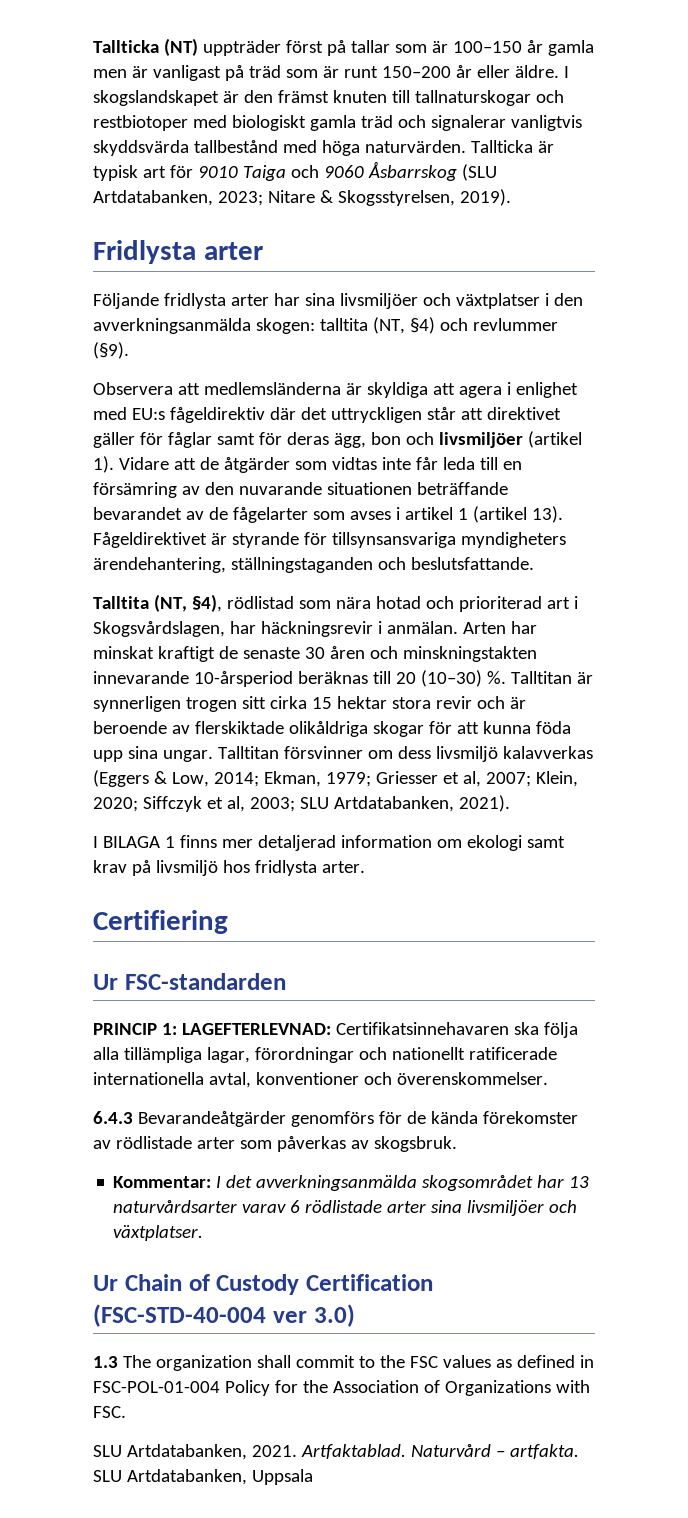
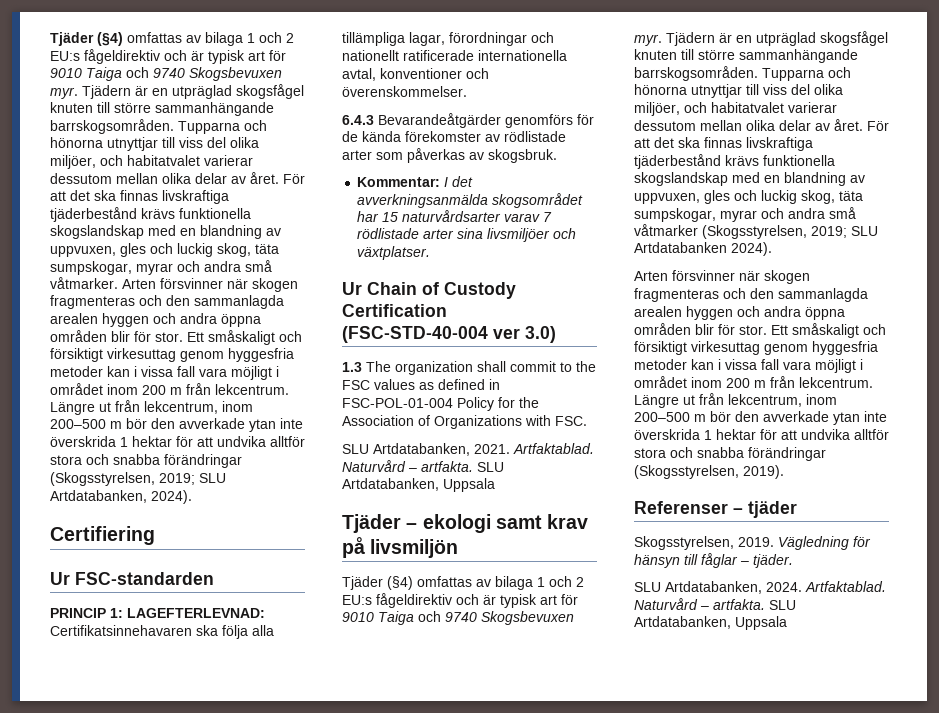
[93,38,594,56] [93,65,569,81] [93,90,564,106] [93,115,582,131] [93,140,554,156] [93,161,497,181] [93,189,511,206] [93,240,263,264] [93,293,583,309] [93,317,558,334] [93,342,129,359] [93,382,578,398] [93,407,561,423] [93,431,582,448] [93,456,522,473] [93,482,508,498] [93,506,563,523] [93,532,566,548] [93,557,534,573] [93,594,578,612] [93,621,537,637] [93,646,537,662] [93,670,593,687] [93,696,526,712] [93,721,571,737] [93,746,593,762] [93,770,578,787] [93,795,510,812] [93,835,565,851] [93,860,365,876] Tallticka (NT) uppträder först på tallar som är 100–150 år gamla men är vanligast på träd som är runt 150–200 år eller äldre. I skogslandskapet är den främst knuten till tallnaturskogar och restbiotoper med biologiskt gamla träd och signalerar vanligtvis skyddsvärda tallbestånd med höga naturvärden. Tallticka är typisk art för 9010 Taiga och 9060 Åsbarrskog (SLU Artdatabanken, 2023; Nitare & Skogsstyrelsen, 2019). // Fridlysta arter // Följande fridlysta arter har sina livsmiljöer och växtplatser i den avverkningsanmälda skogen: talltita (NT, §4) och revlummer (§9). // Observera att medlemsländerna är skyldiga att agera i enlighet med EU:s fågeldirektiv där det uttryckligen står att direktivet gäller för fåglar samt för deras ägg, bon och livsmiljöer (artikel 1). Vidare att de åtgärder som vidtas inte får leda till en försämring av den nuvarande situationen beträffande bevarandet av de fågelarter som avses i artikel 1 (artikel 13). Fågeldirektivet är styrande för tillsynsansvariga myndigheters ärendehantering, ställningstaganden och beslutsfattande. // Talltita (NT, §4), rödlistad som nära hotad och prioriterad art i Skogsvårdslagen, har häckningsrevir i anmälan. Arten har minskat kraftigt de senaste 30 åren och minskningstakten innevarande 10-årsperiod beräknas till 20 (10–30) %. Talltitan är synnerligen trogen sitt cirka 15 hektar stora revir och är beroende av flerskiktade olikåldriga skogar för att kunna föda upp sina ungar. Talltitan försvinner om dess livsmiljö kalavverkas (Eggers & Low, 2014; Ekman, 1979; Griesser et al, 2007; Klein, 2020; Siffczyk et al, 2003; SLU Artdatabanken, 2021). // I BILAGA 1 finns mer detaljerad information om ekologi samt krav på livsmiljö hos fridlysta arter. -> [50,32,294,46] [50,49,286,64] [50,67,282,81] [50,84,304,99] [50,102,274,116] [50,119,267,134] [50,137,259,151] [50,155,253,169] [50,172,305,184] [50,190,229,204] [50,207,251,222] [50,225,281,239] [50,243,279,257] [50,260,272,275] [50,277,298,292] [50,295,284,309] [50,313,261,327] [50,330,302,345] [50,348,294,362] [50,366,279,380] [50,383,289,395] [50,400,253,415] [50,418,303,432] [50,436,305,447] [50,454,242,468] [50,472,226,486] [50,490,192,504] Tjäder (§4) omfattas av bilaga 1 och 2 EU:s fågeldirektiv och är typisk art för 9010 Taiga och 9740 Skogsbevuxen myr. Tjädern är en utpräglad skogsfågel knuten till större sammanhängande barrskogsområden. Tupparna och hönorna utnyttjar till viss del olika miljöer, och habitatvalet varierar dessutom mellan olika delar av året. För att det ska finnas livskraftiga tjäderbestånd krävs funktionella skogslandskap med en blandning av uppvuxen, gles och luckig skog, täta sumpskogar, myrar och andra små våtmarker. Arten försvinner när skogen fragmenteras och den sammanlagda arealen hyggen och andra öppna områden blir för stor. Ett småskaligt och försiktigt virkesuttag genom hyggesfria metoder kan i vissa fall vara möjligt i området inom 200 m från lekcentrum. Längre ut från lekcentrum, inom 200–500 m bör den avverkade ytan inte överskrida 1 hektar för att undvika alltför stora och snabba förändringar (Skogsstyrelsen, 2019; SLU Artdatabanken, 2024).
[569,1176,590,1188] 13 -> [382,212,399,222] 15
[290,1200,301,1213] 6 -> [543,212,553,222] 7
(313, 1477) none -> [342,514,589,533] [342,537,459,558] [342,576,584,590] [342,593,578,608] [342,611,574,625] [634,31,888,46] [634,49,858,63] [634,66,851,81] [634,84,843,98] [634,102,837,116] [634,119,889,131] [634,137,813,151] [634,154,835,169] [634,172,865,186] [634,190,863,204] [634,207,856,222] [634,224,878,239] [634,242,772,256] [634,270,810,284] [634,288,868,302] [634,306,845,320] [634,323,886,338] [634,341,878,355] [634,359,863,373] [634,376,873,388] [634,393,837,408] [634,411,887,425] [634,429,889,440] [634,447,826,461] [634,465,784,479] [634,501,797,518] [634,536,871,550] [634,553,793,568] [634,581,886,594] [634,598,796,610] [634,616,787,630] // Tjäder – ekologi samt krav på livsmiljön // Tjäder (§4) omfattas av bilaga 1 och 2 EU:s fågeldirektiv och är typisk art för 9010 Taiga och 9740 Skogsbevuxen myr. Tjädern är en utpräglad skogsfågel knuten till större sammanhängande barrskogsområden. Tupparna och hönorna utnyttjar till viss del olika miljöer, och habitatvalet varierar dessutom mellan olika delar av året. För att det ska finnas livskraftiga tjäderbestånd krävs funktionella skogslandskap med en blandning av uppvuxen, gles och luckig skog, täta sumpskogar, myrar och andra små våtmarker (Skogsstyrelsen, 2019; SLU Artdatabanken 2024). // Arten försvinner när skogen fragmenteras och den sammanlagda arealen hyggen och andra öppna områden blir för stor. Ett småskaligt och försiktigt virkesuttag genom hyggesfria metoder kan i vissa fall vara möjligt i området inom 200 m från lekcentrum. Längre ut från lekcentrum, inom 200–500 m bör den avverkade ytan inte överskrida 1 hektar för att undvika alltför stora och snabba förändringar (Skogsstyrelsen, 2019). // Referenser – tjäder // Skogsstyrelsen, 2019. Vägledning för hänsyn till fåglar – tjäder. // SLU Artdatabanken, 2024. Artfaktablad. Naturvård – artfakta. SLU Artdatabanken, Uppsala

